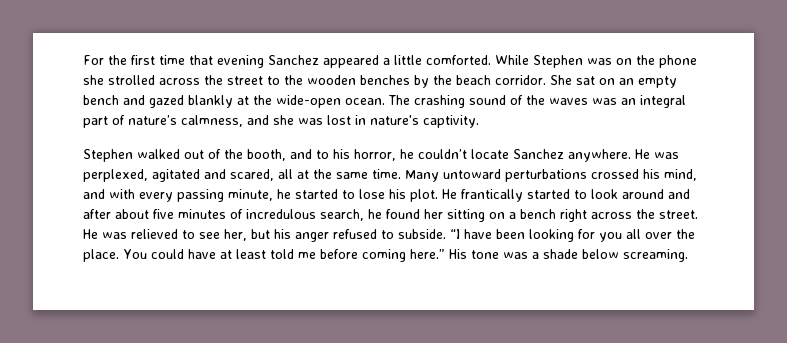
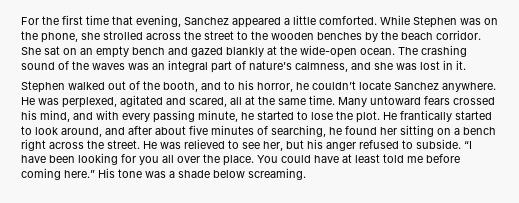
[217,55,264,68] evening -> [136,15,181,27] evening,
[659,55,697,68] phone -> [41,32,78,43] phone,
[370,115,479,128] nature's captivity. -> [456,60,466,70] it.
[505,169,587,182] perturbations -> [424,96,450,105] fears
[389,189,406,199] his -> [336,111,353,120] the
[622,189,664,199] around -> [61,127,102,137] around,
[246,209,364,221] incredulous search, -> [271,125,326,137] searching,

